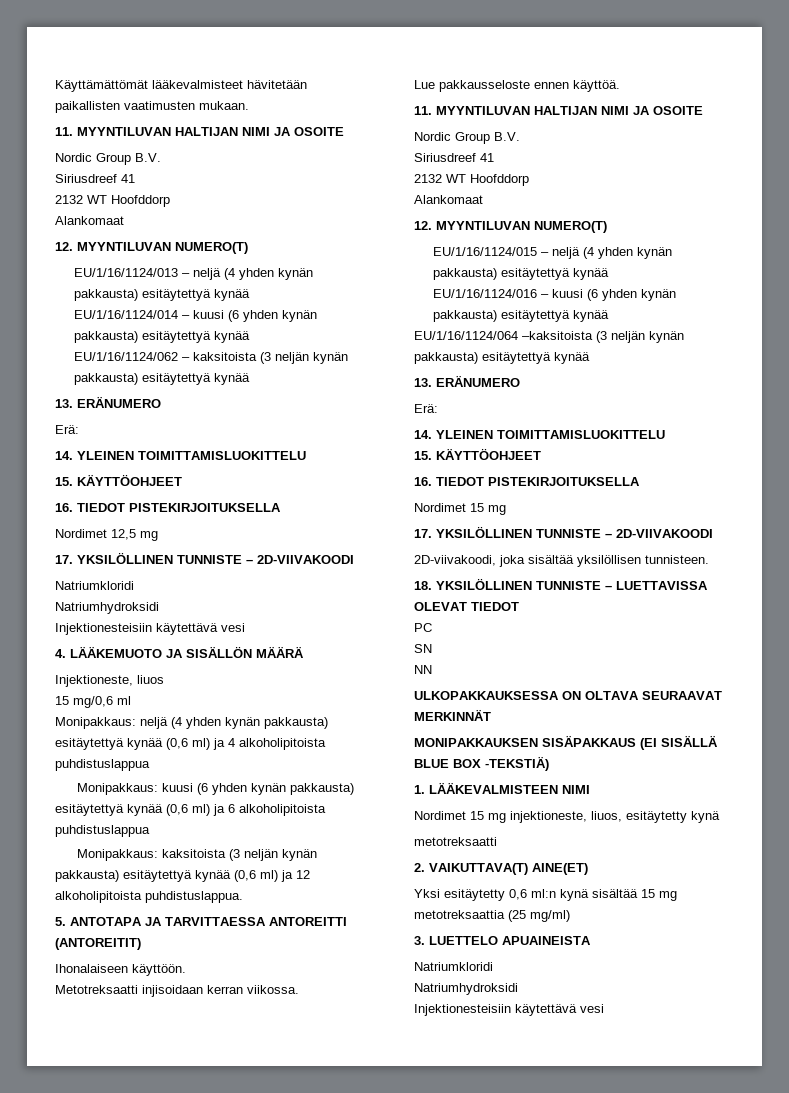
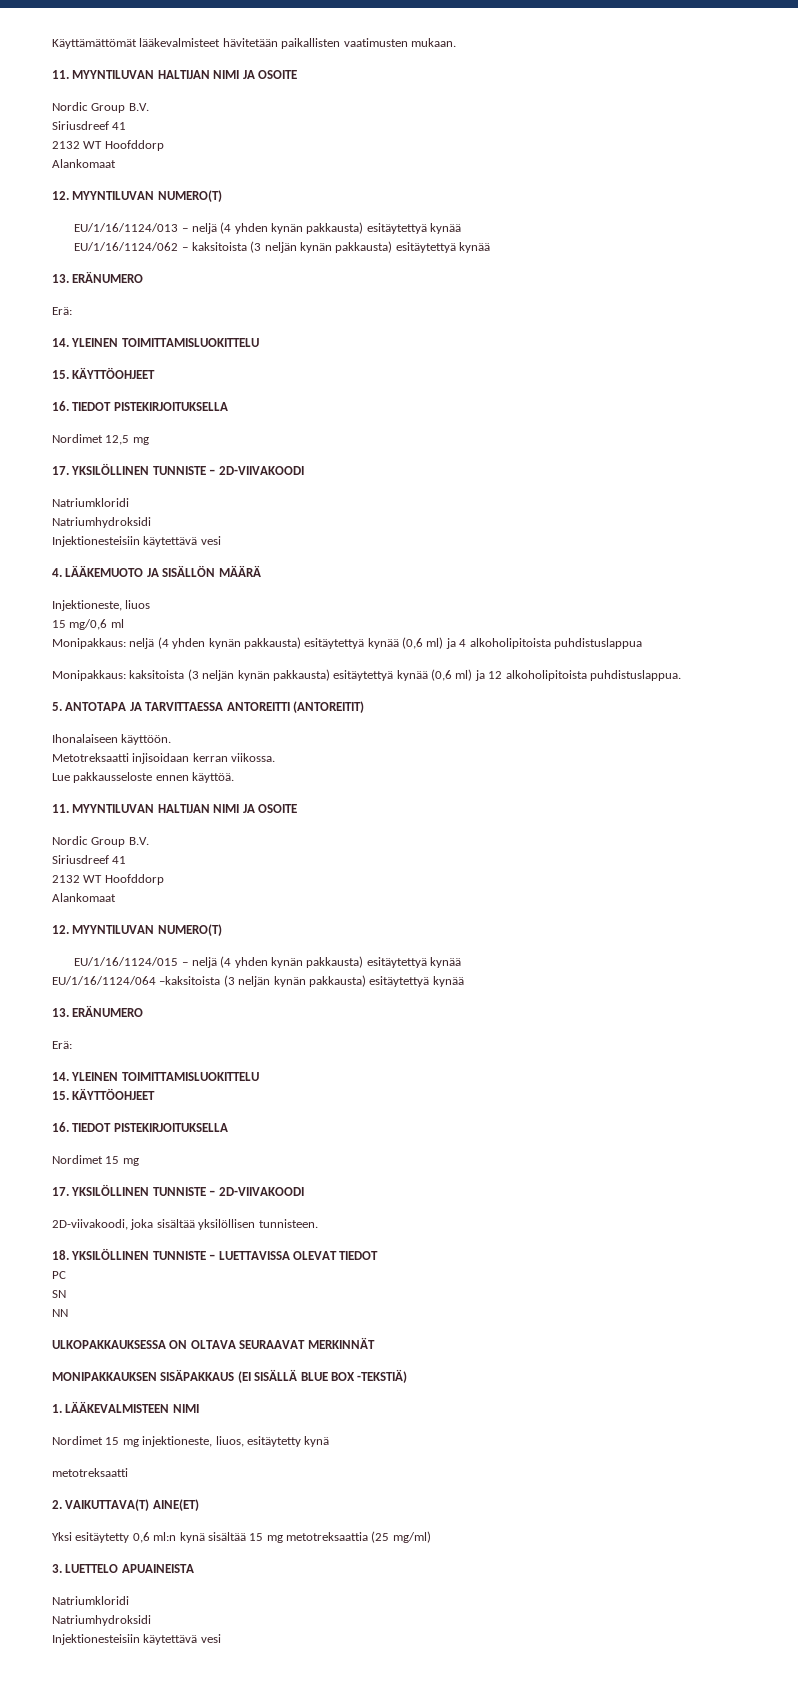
[73,310,317,322] [73,331,250,343] // EU/1/16/1124/014 ‒ kuusi (6 yhden kynän pakkausta) esitäytettyä kynää -> (462, 228) none
[77,783,355,795] [55,804,326,816] [55,825,150,837] // Monipakkaus: kuusi (6 yhden kynän pakkausta) esitäytettyä kynää (0,6 ml) ja 6 alkoholipitoista puhdistuslappua -> (642, 643) none
[432,289,676,301] [432,310,609,322] // EU/1/16/1124/016 ‒ kuusi (6 yhden kynän pakkausta) esitäytettyä kynää -> (462, 962) none

